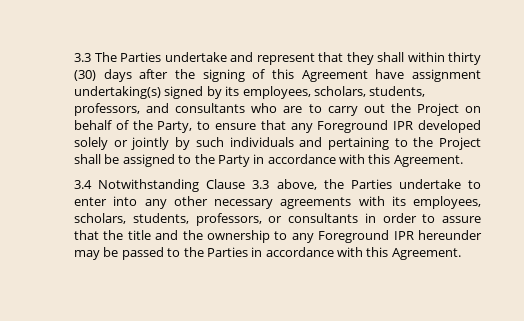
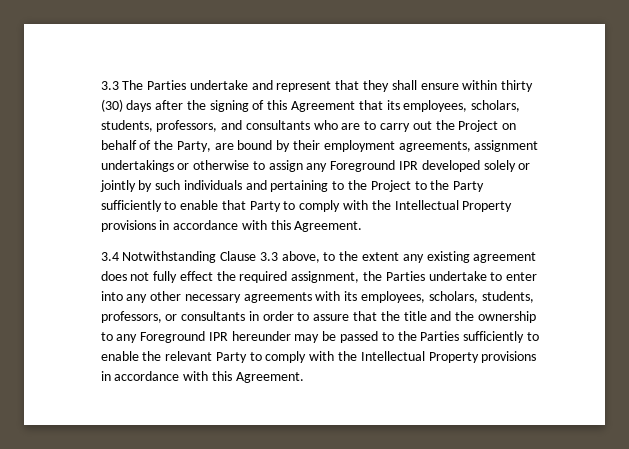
(405, 57) none -> [420,83,459,90] ensure
[375,69,481,82] [74,86,222,99] have assignment undertaking(s) signed by -> [358,100,383,110] that
[197,120,286,130] to ensure that -> [214,140,539,152] [100,160,303,172] are bound by their employment agreements, assignment undertakings or otherwise to assign
[74,154,250,167] shall be assigned to the Party -> [414,180,485,192] [100,200,513,212] [100,220,156,232] to the Party sufficiently to enable that Party to comply with the Intellectual Property provisions
(317, 184) none -> [323,251,537,263] [100,271,360,283] to the extent any existing agreement does not fully effect the required assignment,
(248, 252) none -> [463,331,539,343] [100,351,537,363] sufficiently to enable the relevant Party to comply with the Intellectual Property provisions

